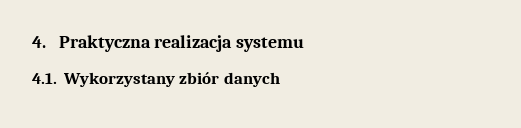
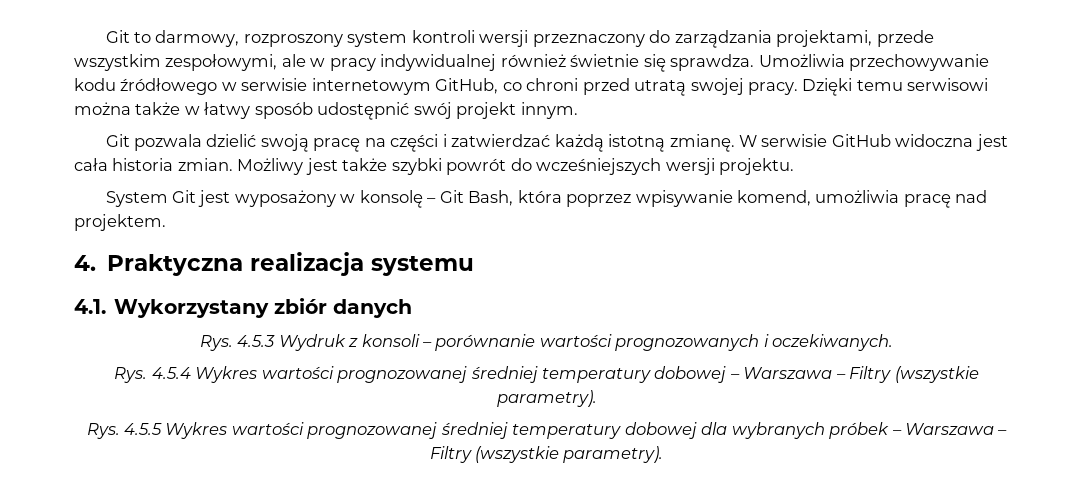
(32, 42) none -> [105,30,934,48] [74,54,990,72] [74,78,989,96] [74,102,578,120] [105,134,1008,152] [74,158,795,175] [105,190,988,208] [74,214,166,231] Git to darmowy, rozproszony system kontroli wersji przeznaczony do zarządzania projektami, przede wszystkim zespołowymi, ale w pracy indywidualnej również świetnie się sprawdza. Umożliwia przechowywanie kodu źródłowego w serwisie internetowym GitHub, co chroni przed utratą swojej pracy. Dzięki temu serwisowi można także w łatwy sposób udostępnić swój projekt innym. // Git pozwala dzielić swoją pracę na części i zatwierdzać każdą istotną zmianę. W serwisie GitHub widoczna jest cała historia zmian. Możliwy jest także szybki powrót do wcześniejszych wersji projektu. // System Git jest wyposażony w konsolę – Git Bash, która poprzez wpisywanie komend, umożliwia pracę nad projektem. //
(280, 79) none -> [199,334,894,351] [114,366,979,383] [496,390,597,407] [86,422,1008,439] [429,446,664,463] // Rys. 4.5.3 Wydruk z konsoli – porównanie wartości prognozowanych i oczekiwanych. // Rys. 4.5.4 Wykres wartości prognozowanej średniej temperatury dobowej – Warszawa – Filtry (wszystkie parametry). // Rys. 4.5.5 Wykres wartości prognozowanej średniej temperatury dobowej dla wybranych próbek – Warszawa – Filtry (wszystkie parametry).

